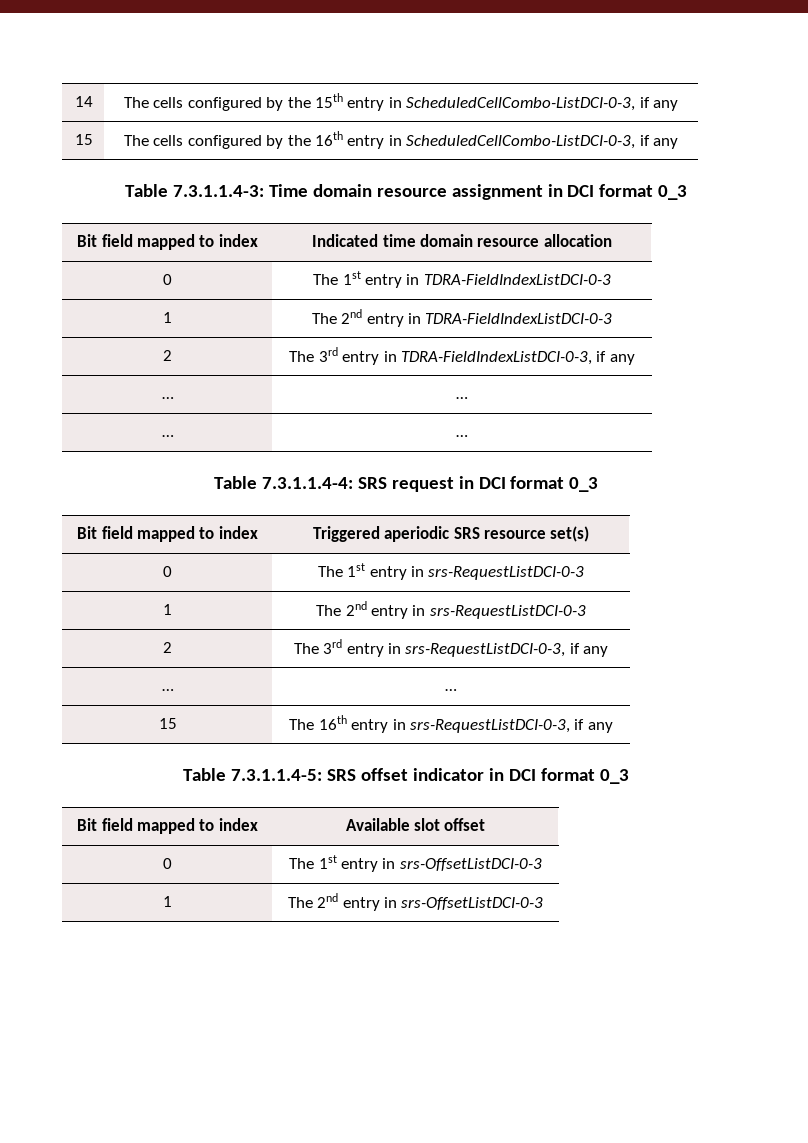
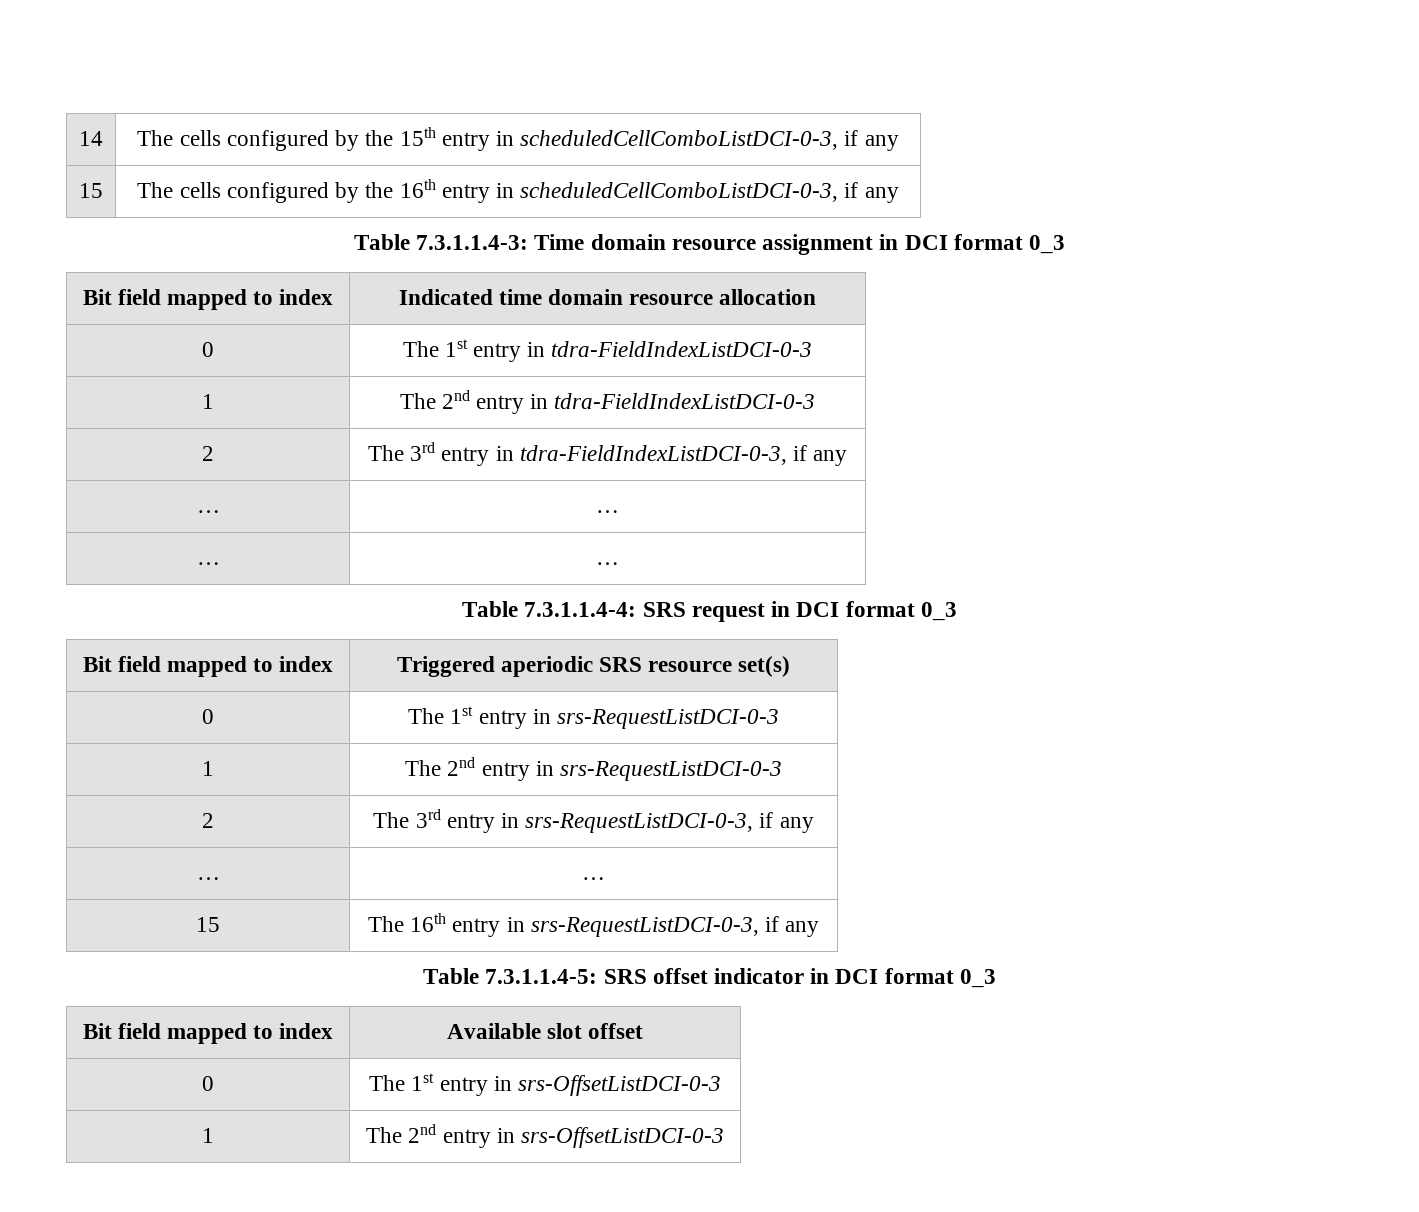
[406,97,636,111] ScheduledCellCombo-ListDCI-0-3, -> [520,130,839,150] scheduledCellComboListDCI-0-3,
[406,135,636,149] ScheduledCellCombo-ListDCI-0-3, -> [520,182,839,202] scheduledCellComboListDCI-0-3,
[423,274,611,285] [163,312,172,323] [311,309,613,327] [163,350,172,361] [289,347,592,365] TDRA-FieldIndexListDCI-0-3 // 1 | The 2nd entry in TDRA-FieldIndexListDCI-0-3 // 2 | The 3rd entry in TDRA-FieldIndexListDCI-0-3, -> [551,341,813,357] [202,394,214,409] [399,390,816,414] [202,446,214,461] [367,442,787,466] tdra-FieldIndexListDCI-0-3 // 1 | The 2nd entry in tdra-FieldIndexListDCI-0-3 // 2 | The 3rd entry in tdra-FieldIndexListDCI-0-3,

